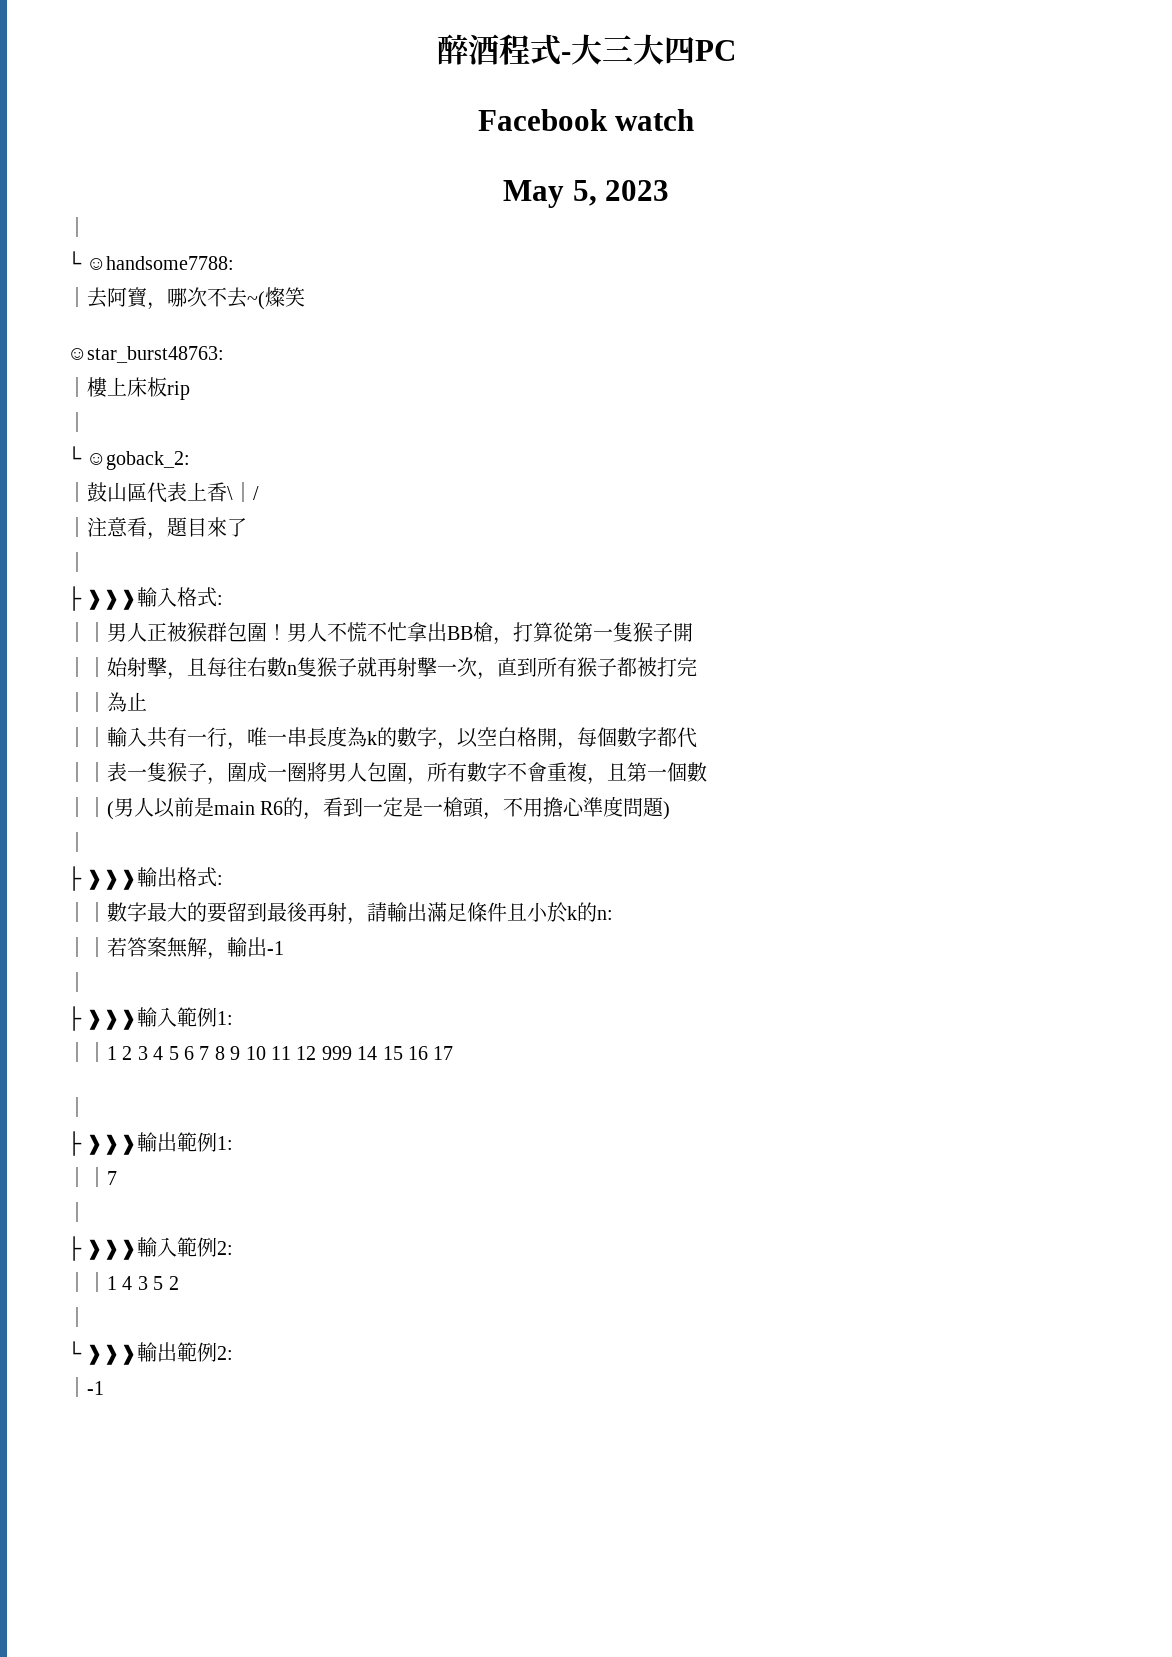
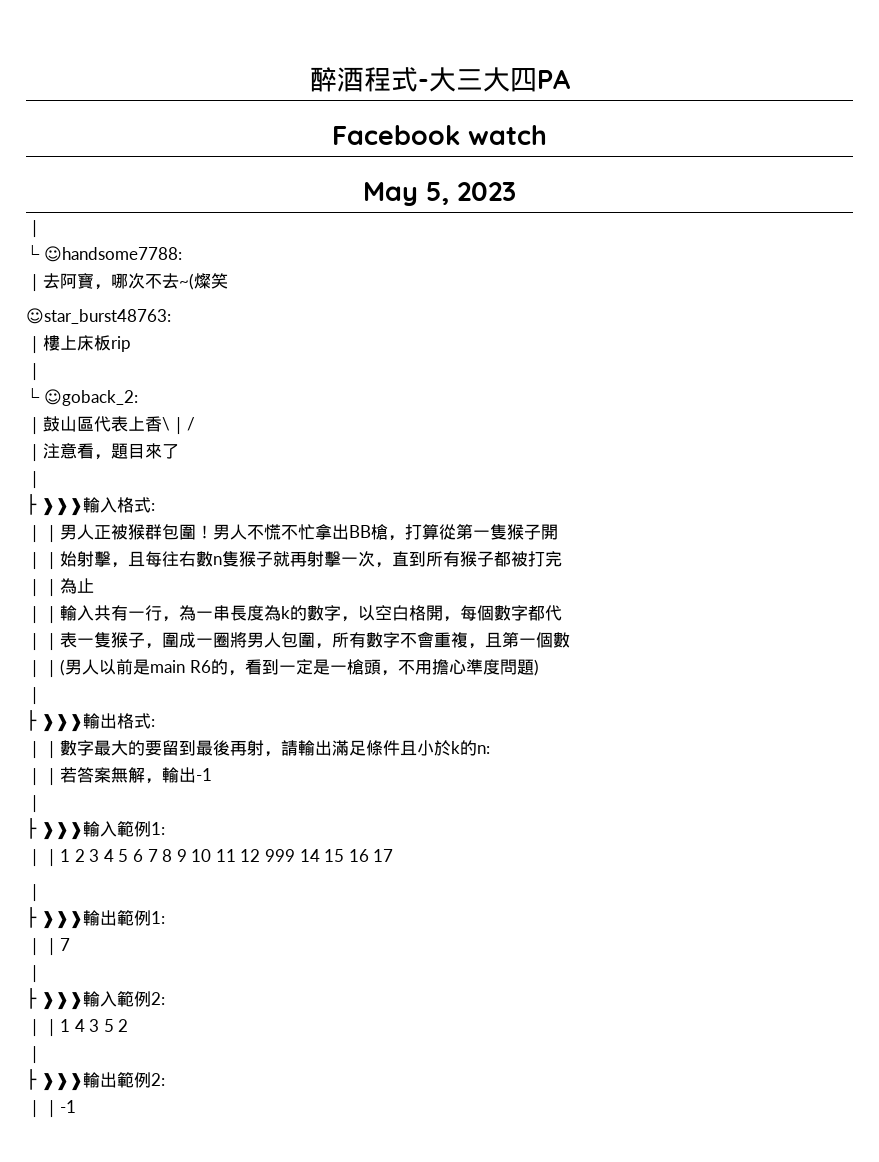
[694,40,736,61] PC -> [536,69,570,89] PA
[247,727,267,747] 唯 -> [179,605,196,621] 為
[67,1341,82,1360] └ -> [26,1069,37,1090] ├
(87, 1387) none -> [43,1100,60,1118] ｜

